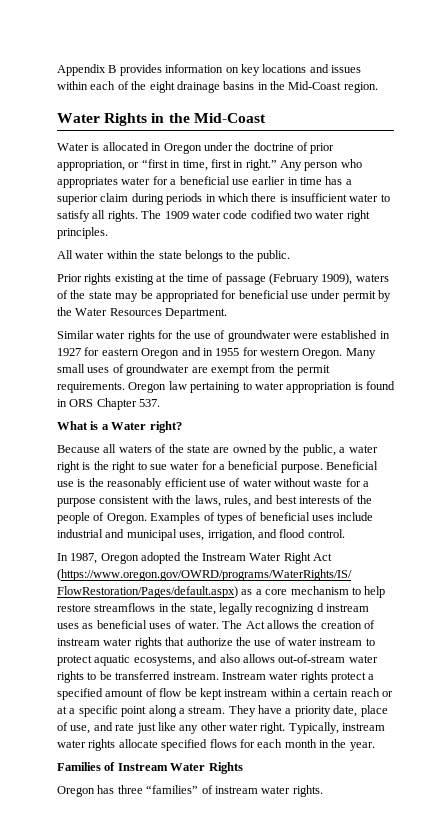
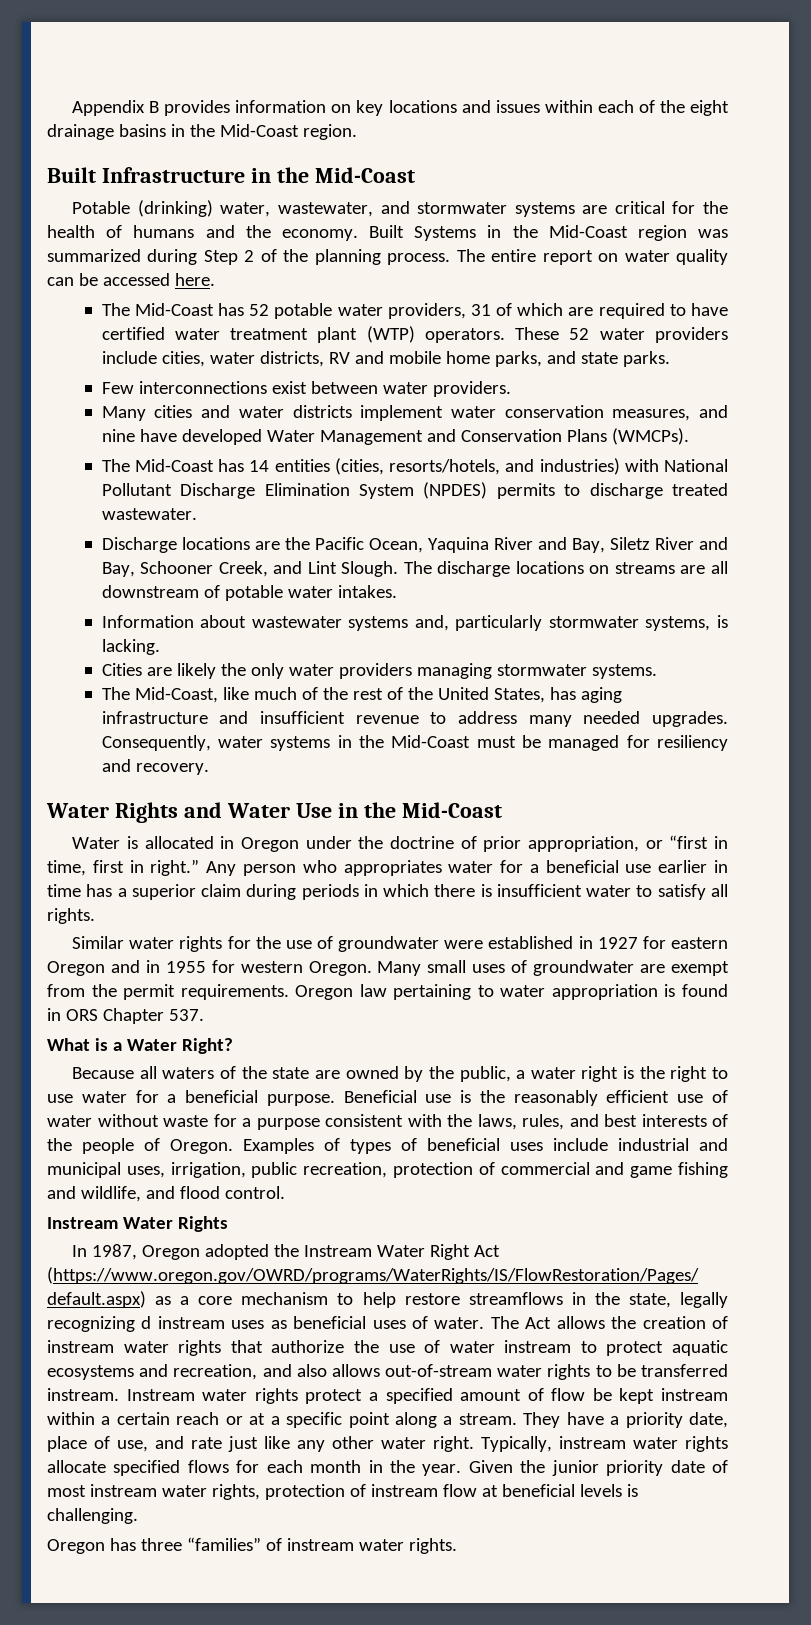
[57,113,148,126] // Water Rights -> [47,167,415,183] [72,200,728,217] [47,225,728,241] [47,249,728,265] [47,273,215,286] [101,303,729,319] [101,326,728,343] [101,351,670,367] [101,381,511,397] [101,405,728,421] [101,428,689,445] [101,458,728,475] [101,482,728,499] [101,508,197,520] [101,537,728,553] [101,561,728,577] [101,585,397,601] [101,615,728,631] [101,639,160,655] [101,663,657,679] [101,687,622,703] [101,711,728,727] [101,735,729,751] [101,759,209,775] [46,802,332,823] // Built Infrastructure in the Mid-Coast // Potable (drinking) water, wastewater, and stormwater systems are critical for the health of humans and the economy. Built Systems in the Mid-Coast region was summarized during Step 2 of the planning process. The entire report on water quality can be accessed here. // The Mid-Coast has 52 potable water providers, 31 of which are required to have certified water treatment plant (WTP) operators. These 52 water providers include cities, water districts, RV and mobile home parks, and state parks. // Few interconnections exist between water providers. // Many cities and water districts implement water conservation measures, and nine have developed Water Management and Conservation Plans (WMCPs). // The Mid-Coast has 14 entities (cities, resorts/hotels, and industries) with National Pollutant Discharge Elimination System (NPDES) permits to discharge treated wastewater. // Discharge locations are the Pacific Ocean, Yaquina River and Bay, Siletz River and Bay, Schooner Creek, and Lint Slough. The discharge locations on streams are all downstream of potable water intakes. // Information about wastewater systems and, particularly stormwater systems, is lacking. // Cities are likely the only water providers managing stormwater systems. // The Mid-Coast, like much of the rest of the United States, has aging infrastructure and insufficient revenue to address many needed upgrades. Consequently, water systems in the Mid-Coast must be managed for resiliency and recovery. // Water Rights and Water Use
[141,210,370,222] [57,227,108,239] [57,250,290,262] [57,273,389,285] [57,290,392,302] [57,307,228,319] The 1909 water code codified two water right principles. // All water within the state belongs to the public. // Prior rights existing at the time of passage (February 1909), waters of the state may be appropriated for beneficial use under permit by the Water Resources Department. -> (95, 916) none
[149,421,182,433] right? -> [181,1038,233,1054] Right?
[149,464,167,470] sue -> [47,1094,73,1103] use
(255, 535) none -> [251,1162,728,1178] [47,1186,141,1202] public recreation, protection of commercial and game fishing and wildlife,
(345, 533) none -> [47,1216,228,1232] // Instream Water Rights
[133,655,195,666] ecosystems, -> [47,1364,258,1380] ecosystems and recreation,
[57,762,243,774] // Families of Instream Water Rights -> [468,1460,729,1476] [47,1484,638,1500] [47,1508,138,1524] Given the junior priority date of most instream water rights, protection of instream flow at beneficial levels is challenging.

